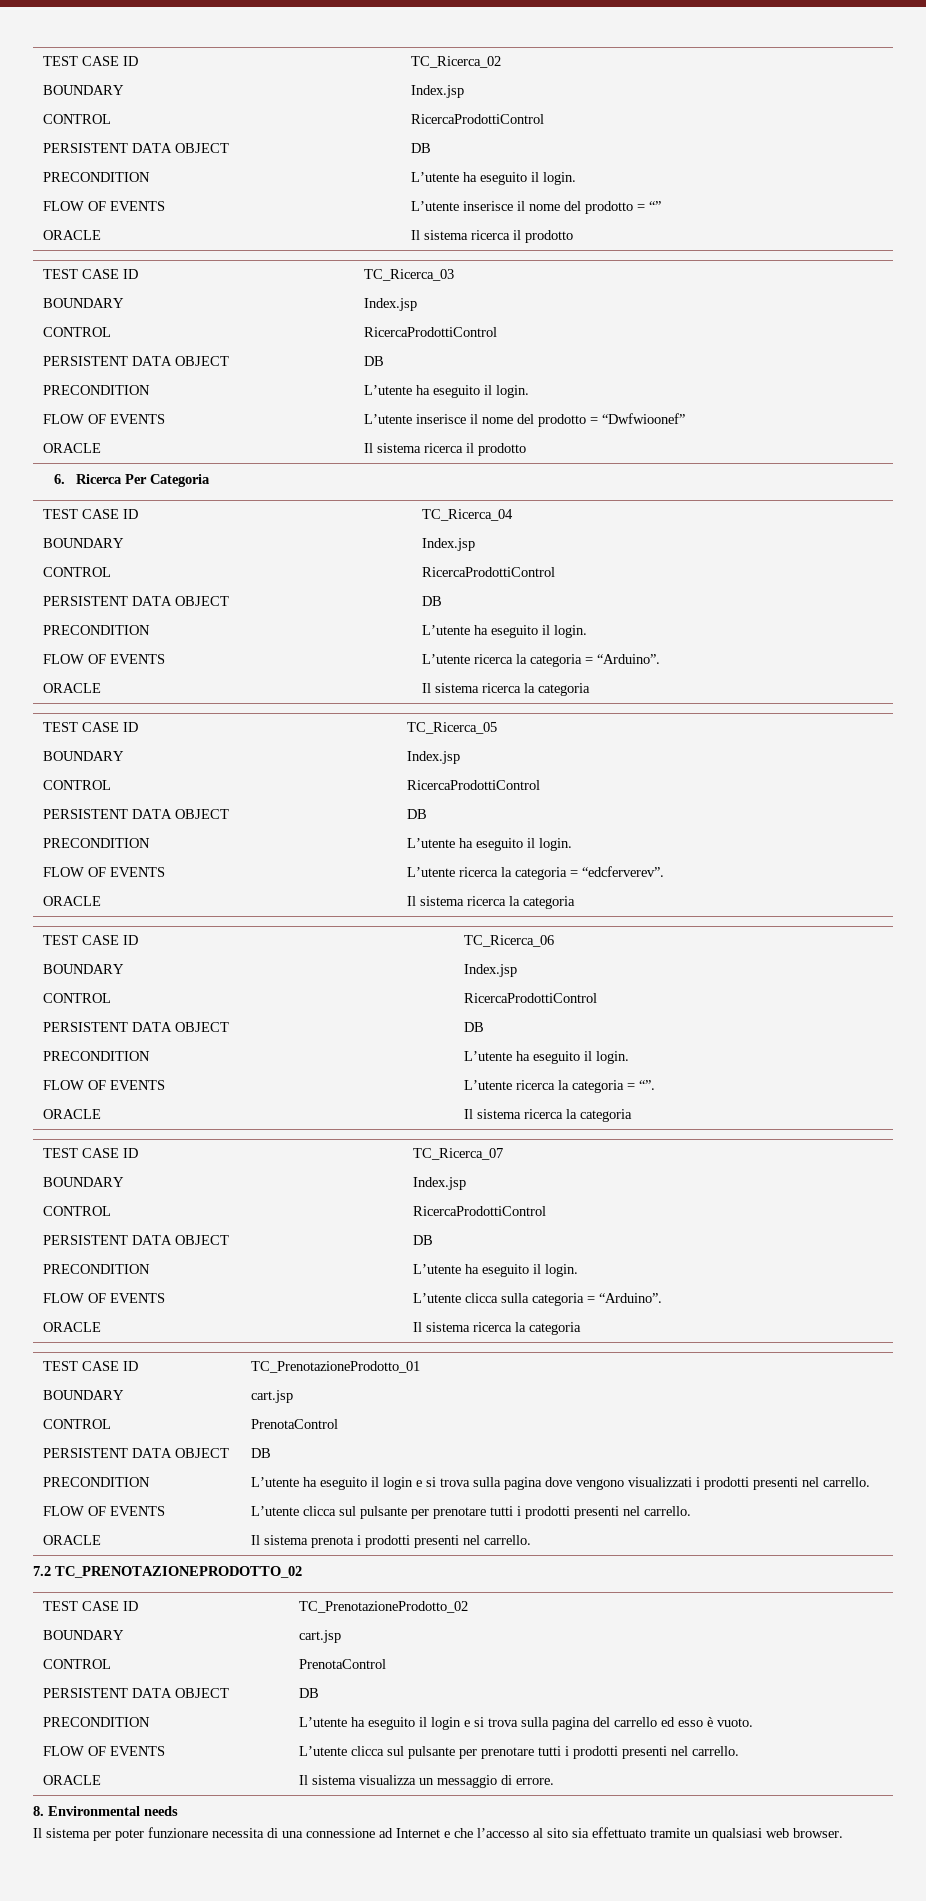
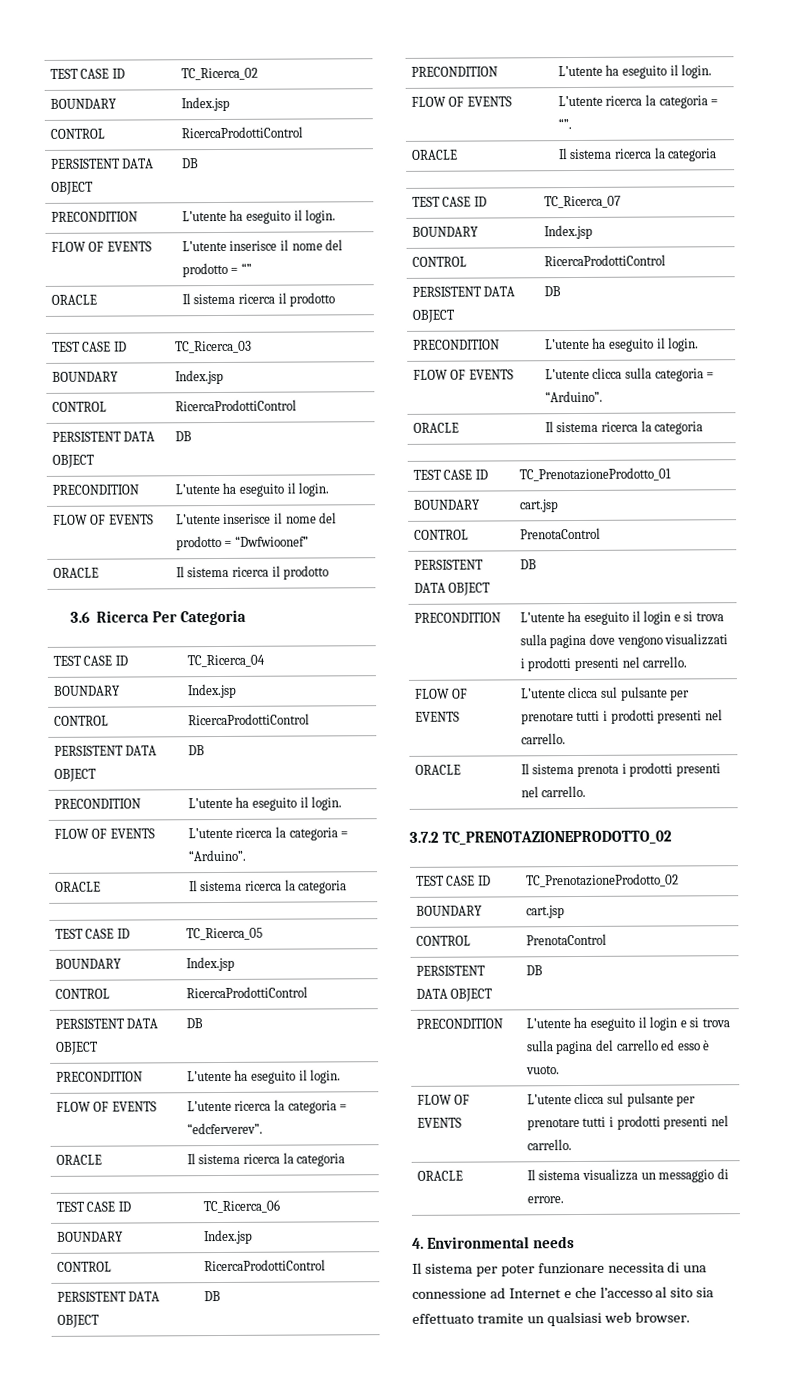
[54,474,66,484] 6. -> [69,611,90,623] 3.6
[33,1566,51,1576] 7.2 -> [409,831,439,843] 3.7.2
[33,1806,44,1816] 8. -> [412,1237,424,1249] 4.

